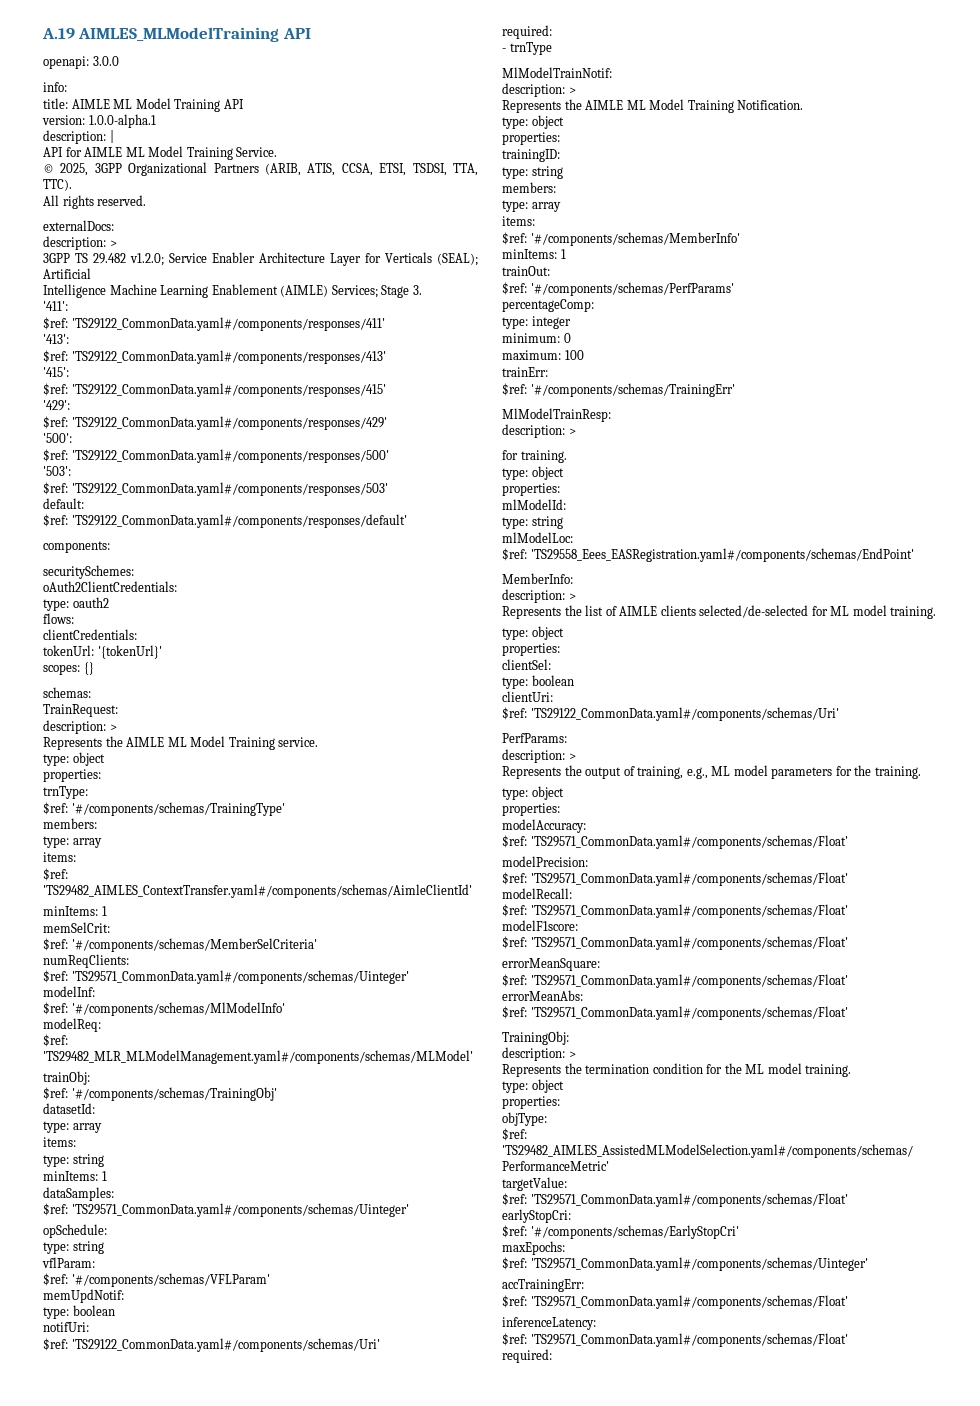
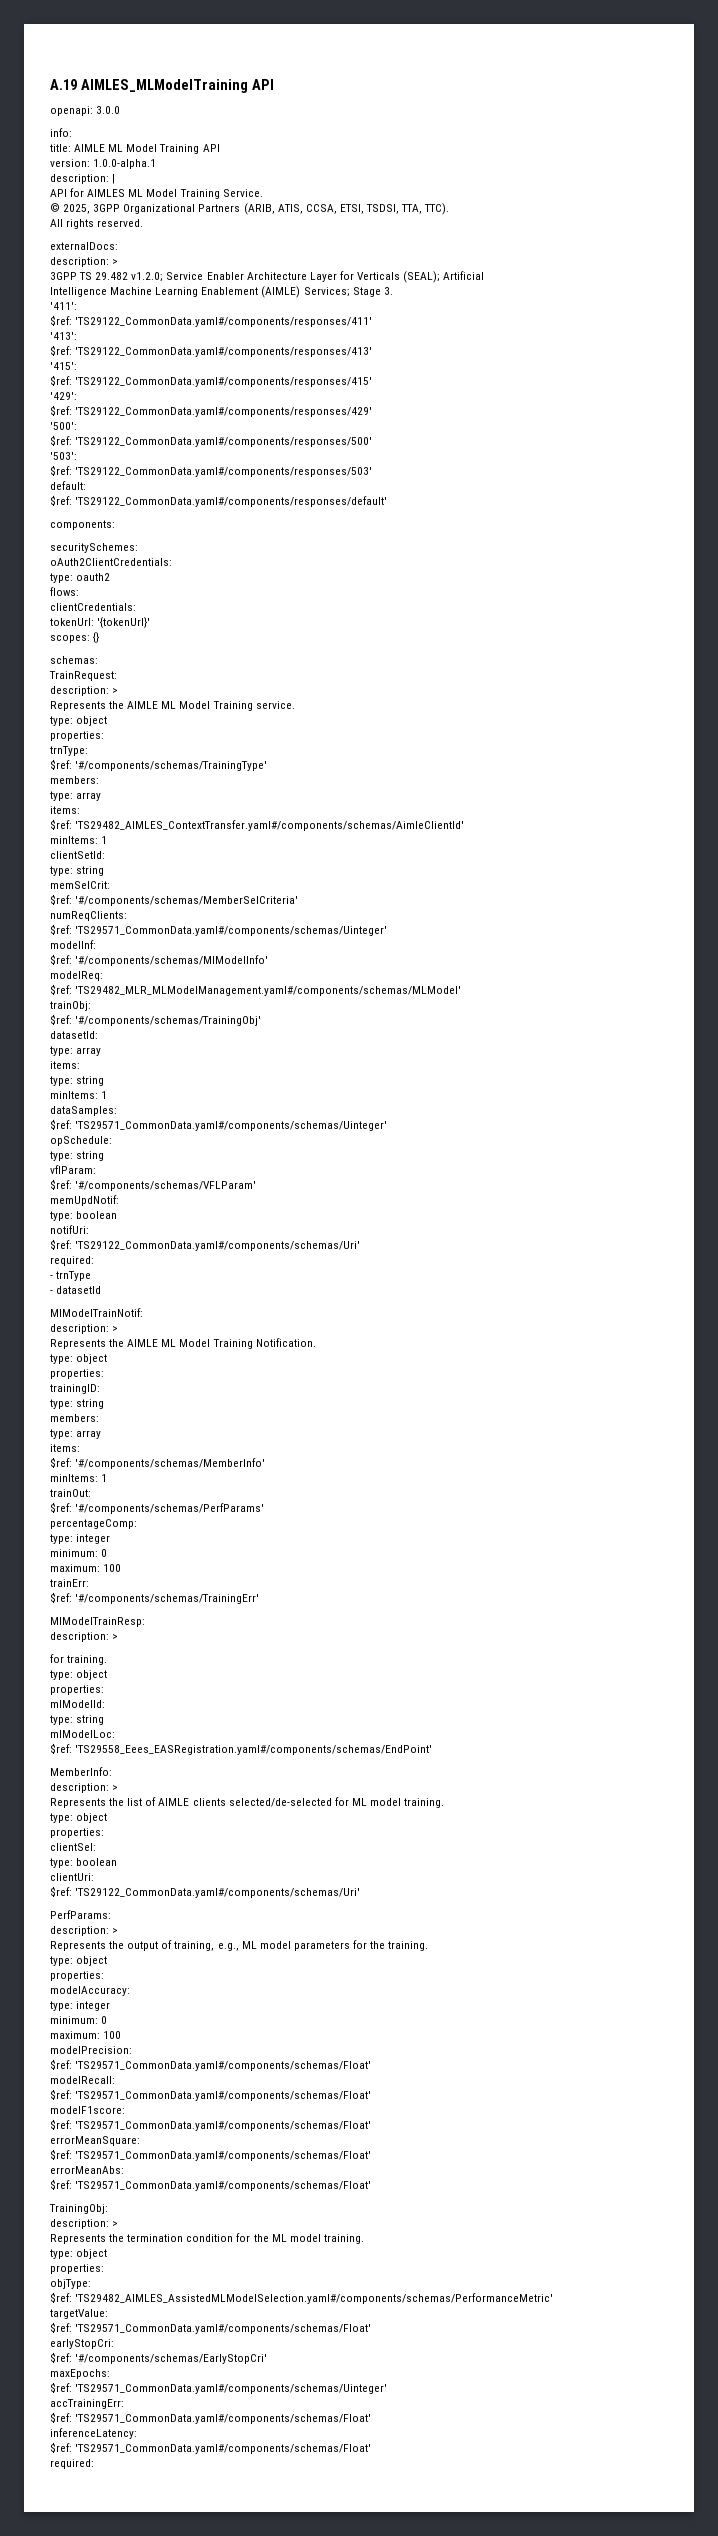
[84,147,123,157] AIMLE -> [87,189,126,197] AIMLES
(107, 911) none -> [50,851,105,859] [50,866,105,876] // clientSetId: // type: string
(552, 48) none -> [50,1286,102,1294] // - datasetId
[502,835,848,849] $ref: 'TS29571_CommonData.yaml#/components/schemas/Float' -> [50,2001,111,2011] [50,2016,108,2024] [50,2031,122,2039] type: integer // minimum: 0 // maximum: 100

